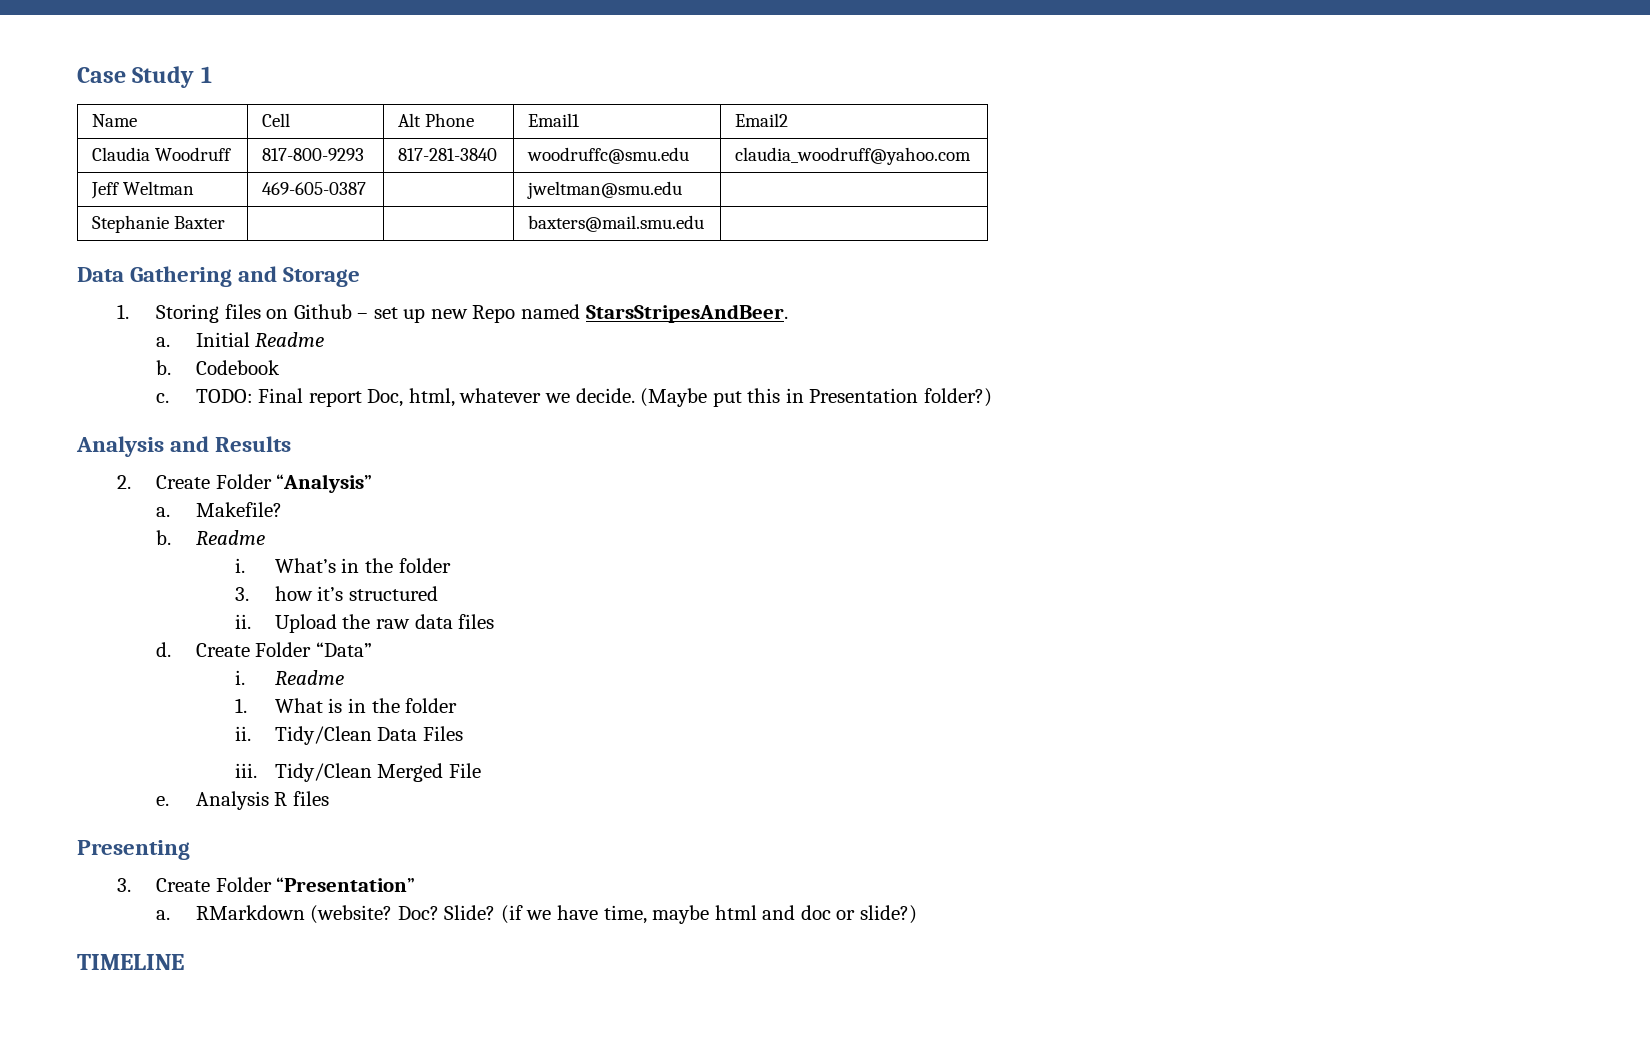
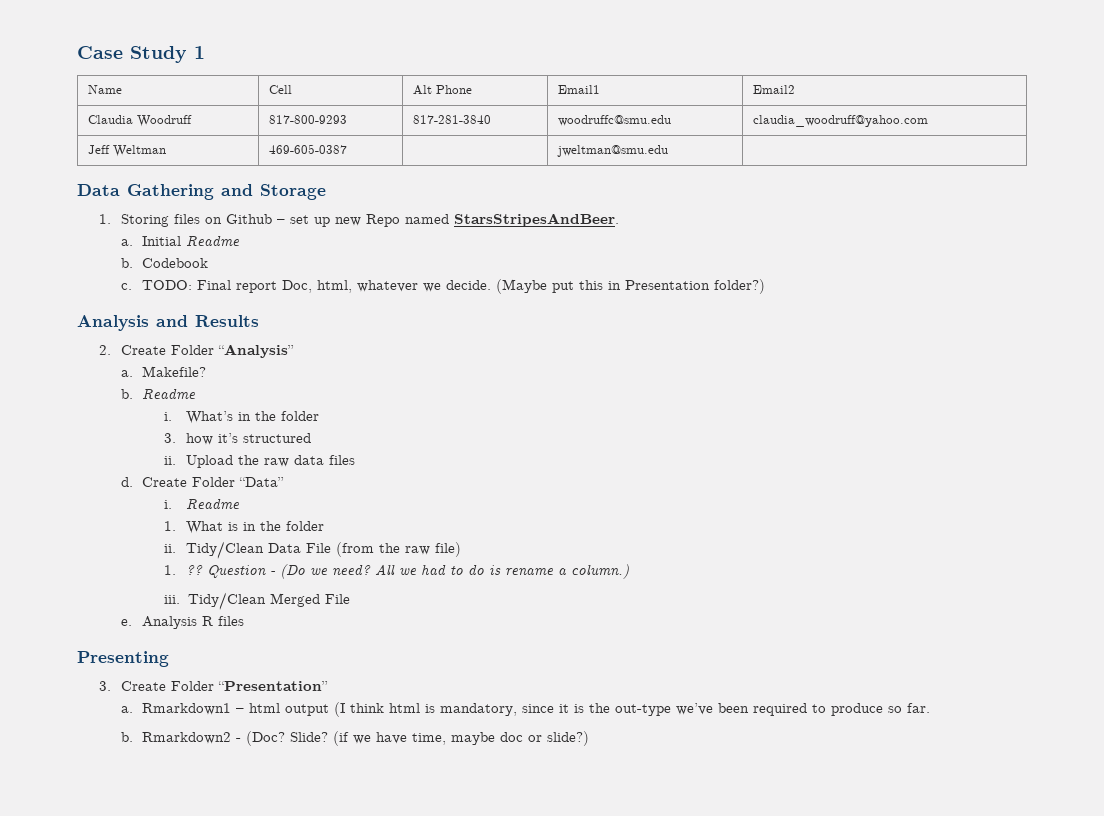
[92,215,226,233] [528,215,705,232] // Stephanie Baxter | | | baxters@mail.smu.edu | -> (668, 151) none
[423,726,464,741] Files -> [306,542,462,557] [164,564,630,579] File (from the raw file) // 1. ?? Question - (Do we need? All we had to do is rename a column.)
[195,905,439,924] RMarkdown (website? Doc? -> [142,702,931,717] [120,731,286,746] Rmarkdown1 – html output (I think html is mandatory, since it is the out-type we’ve been required to produce so far. // b. Rmarkdown2 - (Doc?
[714,905,796,920] html and -> (496, 738) none
[77,954,184,970] // TIMELINE -> (590, 738) none

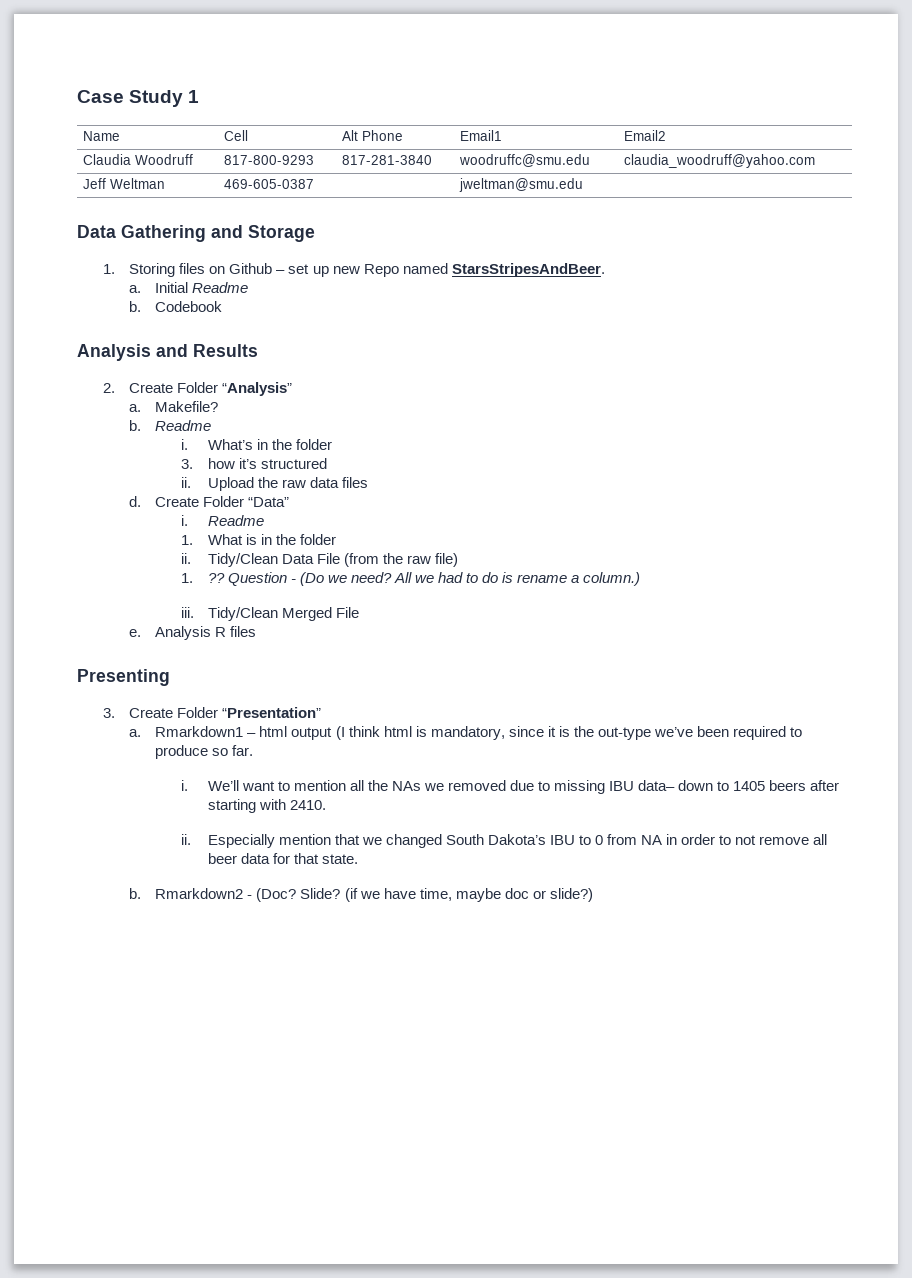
[120,279,766,294] // c. TODO: Final report Doc, html, whatever we decide. (Maybe put this in Presentation folder?) -> (223, 306) none
(931, 708) none -> [181,780,840,794] [207,799,326,813] [181,834,828,848] [207,853,358,864] // i. We’ll want to mention all the NAs we removed due to missing IBU data– down to 1405 beers after starting with 2410. // ii. Especially mention that we changed South Dakota’s IBU to 0 from NA in order to not remove all beer data for that state.

